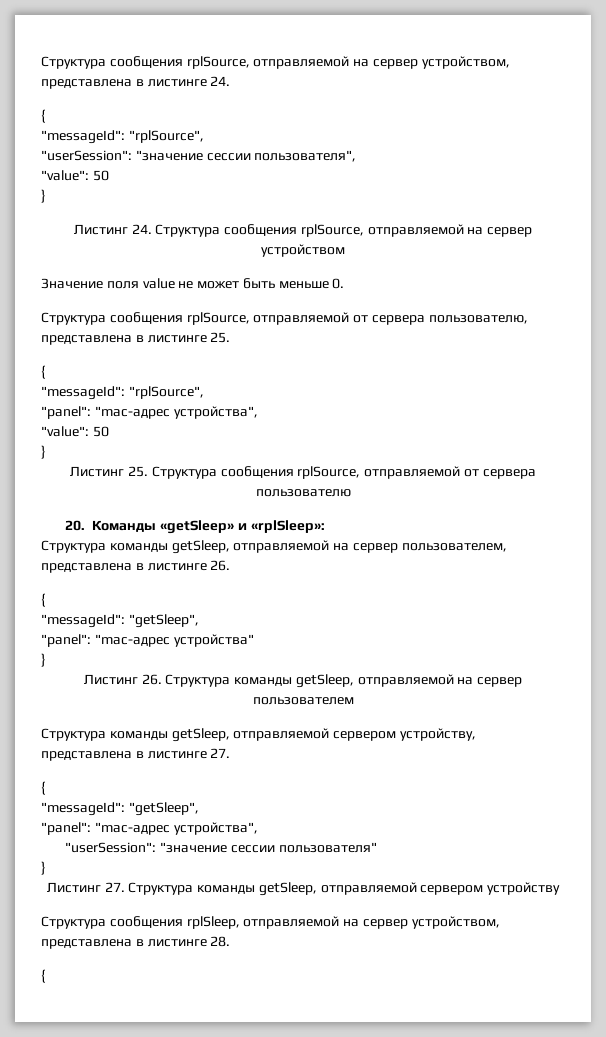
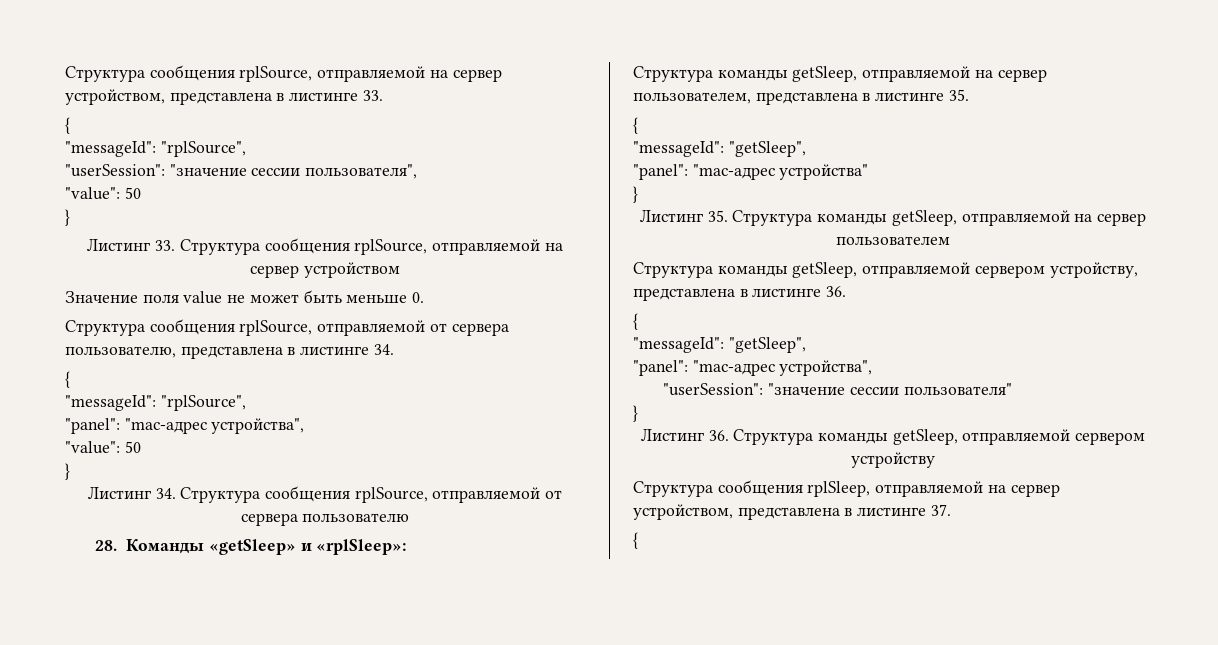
[210,76,231,86] 24. -> [362,90,383,101] 33.
[131,224,152,234] 24. -> [155,240,176,251] 33.
[210,332,231,343] 25. -> [373,344,394,355] 34.
[128,466,149,477] 25. -> [155,488,176,499] 34.
[65,520,86,531] 20. -> [95,540,118,551] 28.
[210,560,231,571] 26. -> [948,89,969,101] 35.
[141,674,162,685] 26. -> [707,210,728,222] 35.
[210,748,231,758] 27. -> [826,286,847,297] 36.
[104,882,125,892] 27. -> [708,430,729,441] 36.
[210,936,231,947] 28. -> [930,504,951,516] 37.

